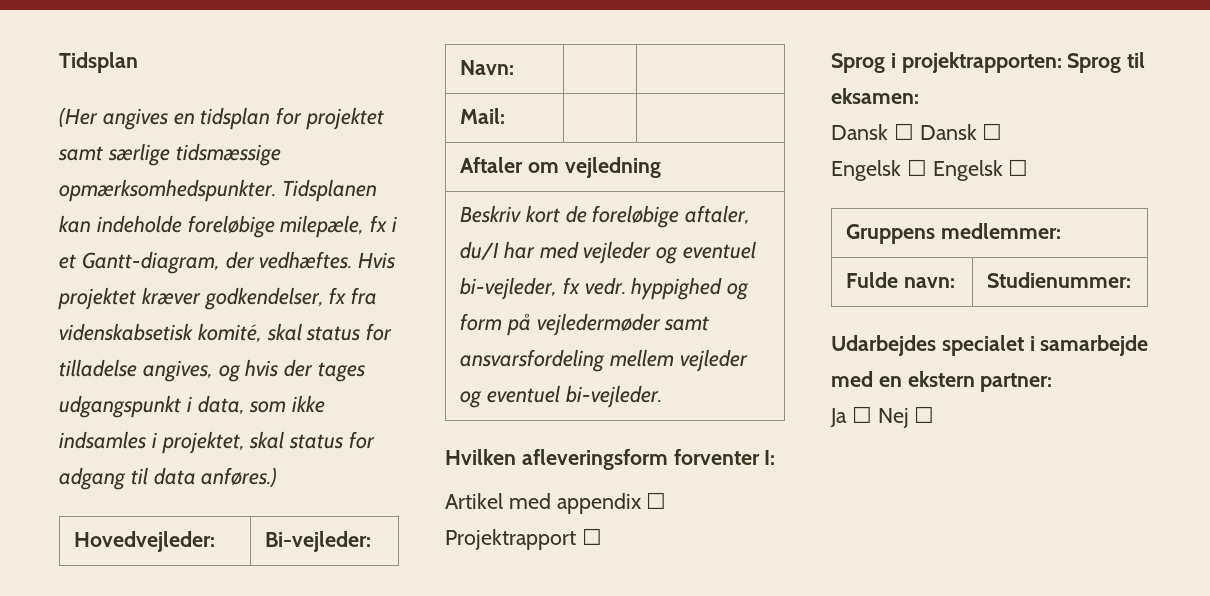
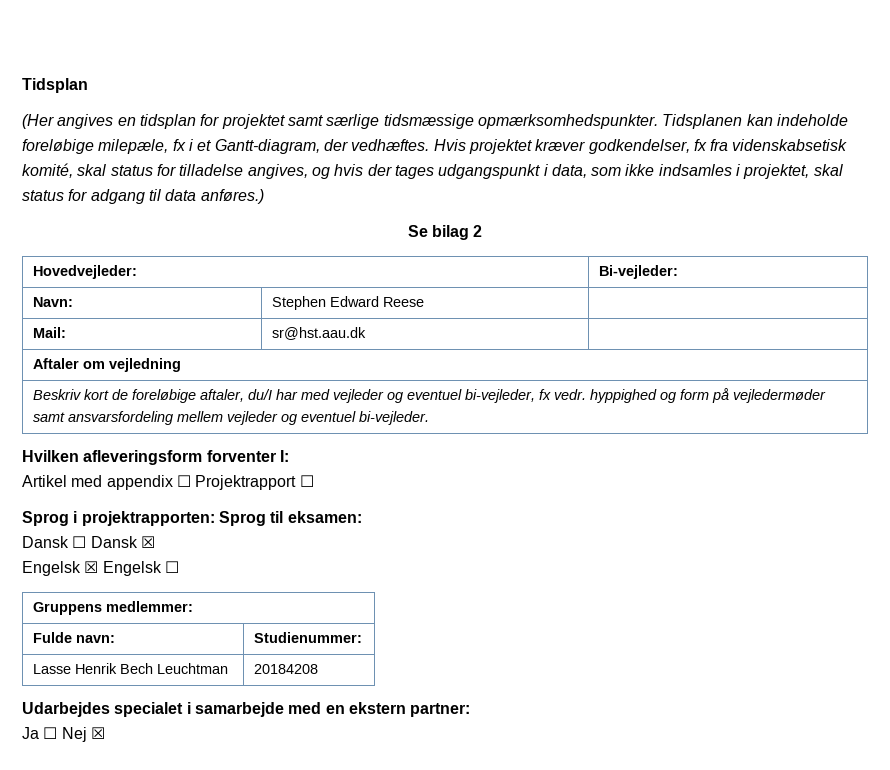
(278, 477) none -> [407,225,483,240] // Se bilag 2
(515, 67) none -> [272,296,425,310] Stephen Edward Reese
(506, 116) none -> [272,327,367,340] sr@hst.aau.dk
[982,123,1003,140] [831,159,927,181] ☐ // Engelsk ☐ -> [140,536,155,548] [22,561,99,576] ☒ // Engelsk ☒
(1132, 280) none -> [33,663,229,674] [254,664,319,674] // Lasse Henrik Bech Leuchtman | 20184208
[914,406,935,423] ☐ -> [90,727,105,739] ☒

